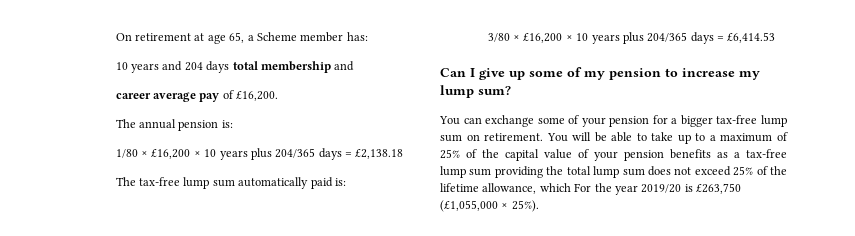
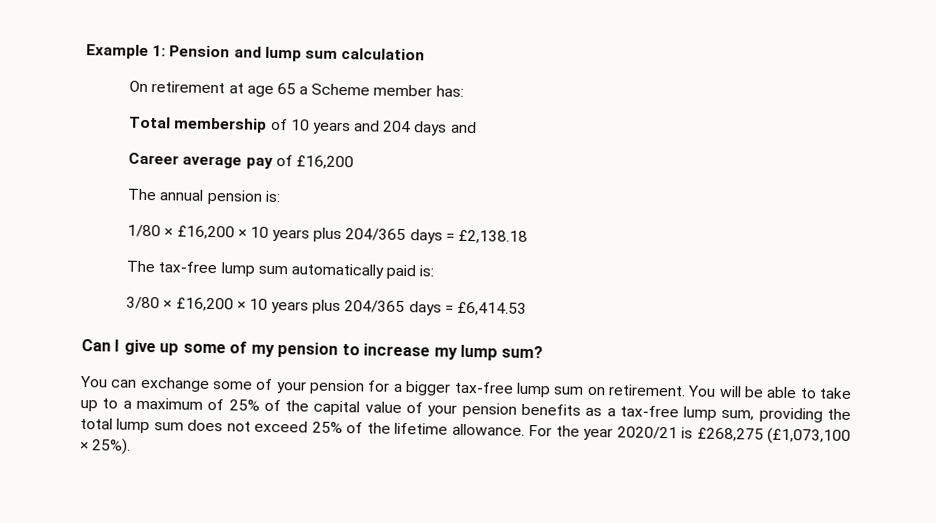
(115, 37) none -> [86,44,426,62] Example 1: Pension and lump sum calculation //
[229,32,245,43] 65, -> [276,83,296,95] 65
(368, 36) none -> [129,116,288,133] Total membership of
[232,61,331,73] total membership -> (448, 128) none
[115,93,151,99] career -> [128,152,180,165] Career
[236,91,279,101] £16,200. -> [295,155,354,170] £16,200
[469,168,492,176] sum -> [721,409,755,421] sum,
[482,183,571,194] allowance, which -> [451,423,525,436] allowance.
[641,183,741,194] [440,200,498,212] 2019/20 is £263,750 (£1,055,000 -> [616,426,852,445] 2020/21 is £268,275 (£1,073,100

